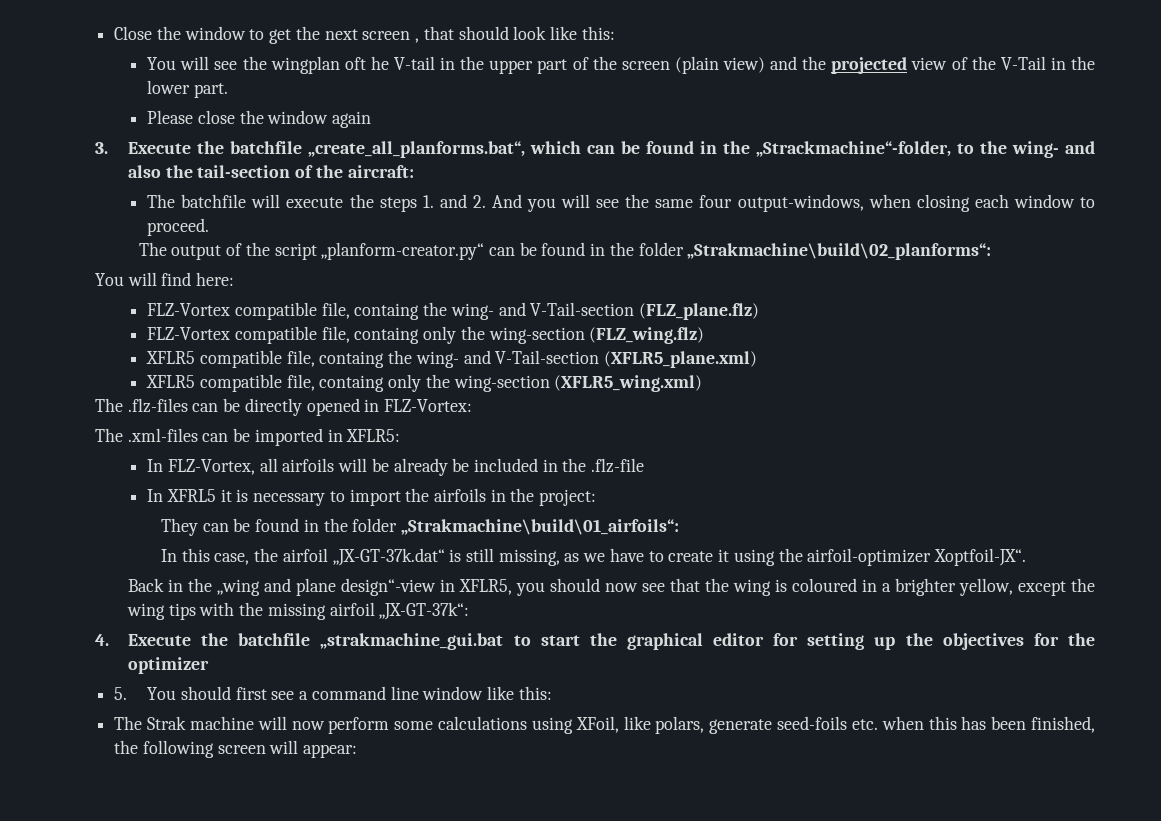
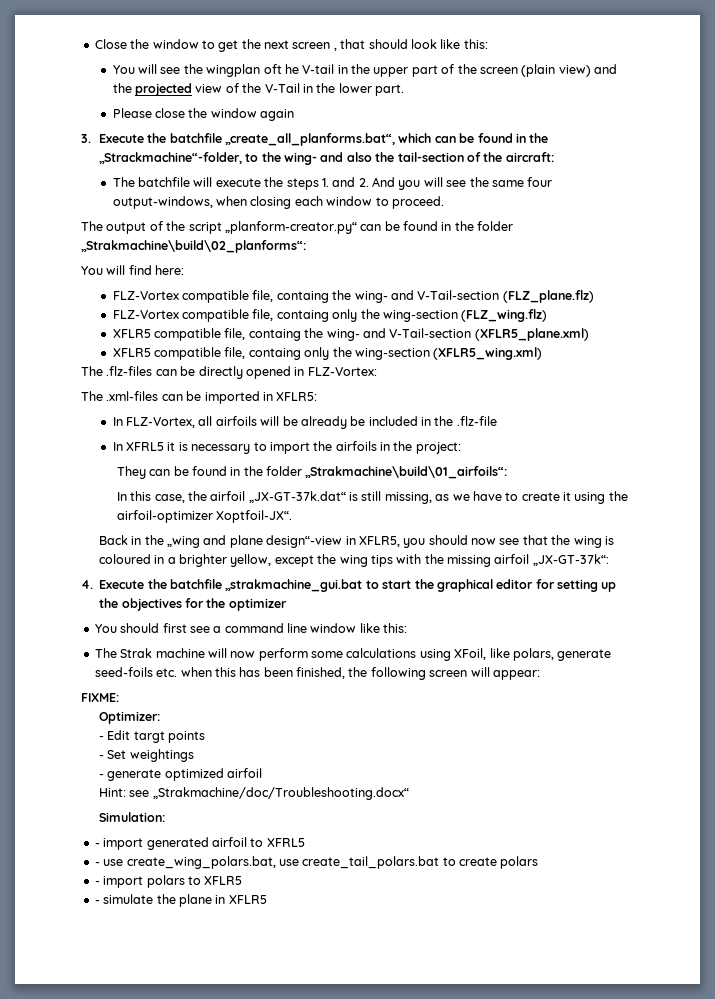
[114,687,128,700] 5. -> (287, 604) none
(358, 751) none -> [81,693,119,702] [98,711,160,724] [98,730,206,743] [98,749,194,762] [98,768,263,781] [98,787,409,800] [98,812,165,822] [94,837,305,850] [94,856,539,869] [94,875,243,888] [94,894,267,907] // FIXME: // Optimizer: // - Edit targt points // - Set weightings // - generate optimized airfoil // Hint: see „Strakmachine/doc/Troubleshooting.docx“ // Simulation: // - import generated airfoil to XFRL5 // - use create_wing_polars.bat, use create_tail_polars.bat to create polars // - import polars to XFLR5 // - simulate the plane in XFLR5

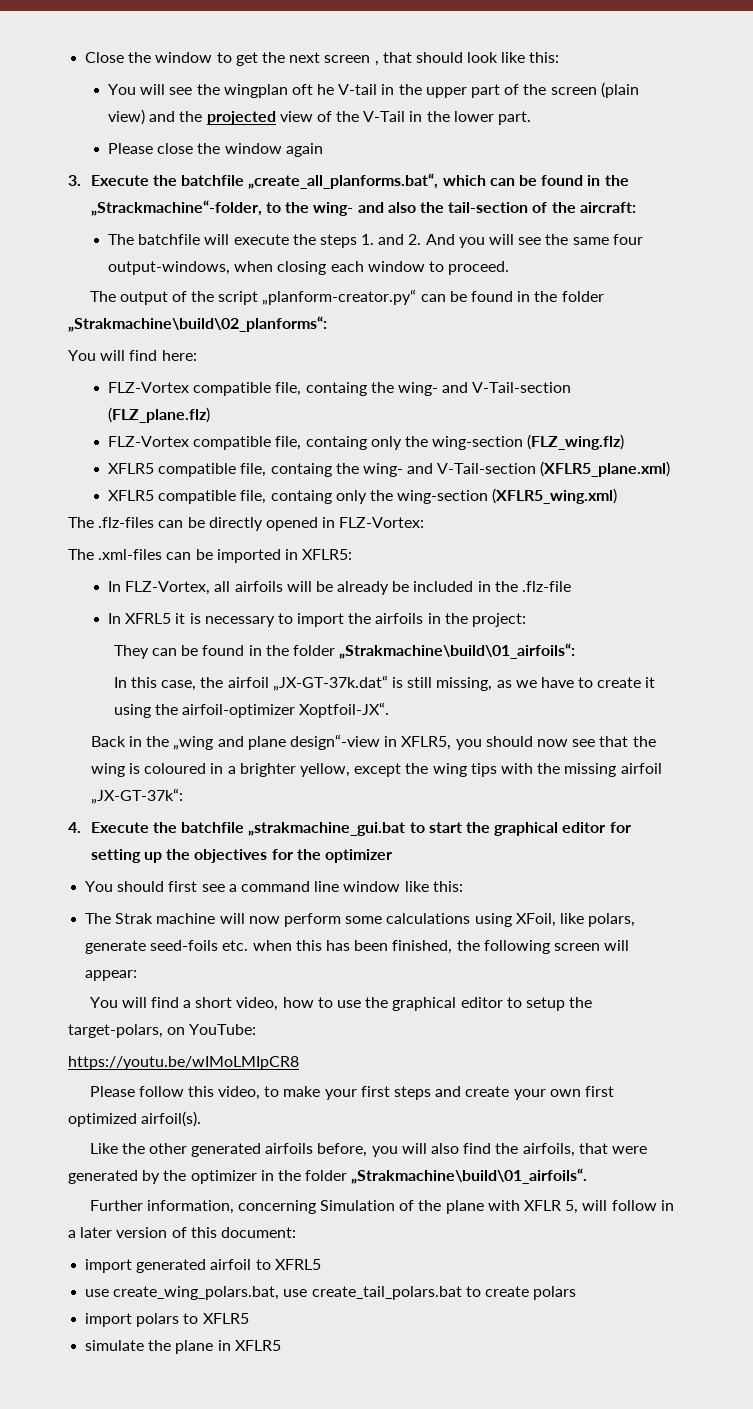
[81,693,119,702] [98,711,160,724] [98,730,206,743] [98,749,194,762] [98,768,263,781] [98,787,409,800] [98,812,165,822] [94,843,100,847] FIXME: // Optimizer: // - Edit targt points // - Set weightings // - generate optimized airfoil // Hint: see „Strakmachine/doc/Troubleshooting.docx“ // Simulation: // - -> [89,997,593,1011] [68,1024,257,1038] [68,1056,299,1070] [89,1086,614,1100] [68,1111,202,1127] [89,1143,647,1157] [68,1168,588,1184] [89,1200,674,1214] [68,1227,296,1238] You will find a short video, how to use the graphical editor to setup the target-polars, on YouTube: // https://youtu.be/wIMoLMIpCR8 // Please follow this video, to make your first steps and create your own first optimized airfoil(s). // Like the other generated airfoils before, you will also find the airfoils, that were generated by the optimizer in the folder „Strakmachine\build\01_airfoils“. // Further information, concerning Simulation of the plane with XFLR 5, will follow in a later version of this document: //
[94,862,100,866] - -> (321, 1264) none
[94,881,100,885] - -> (577, 1293) none
[94,900,100,904] - -> (249, 1318) none

